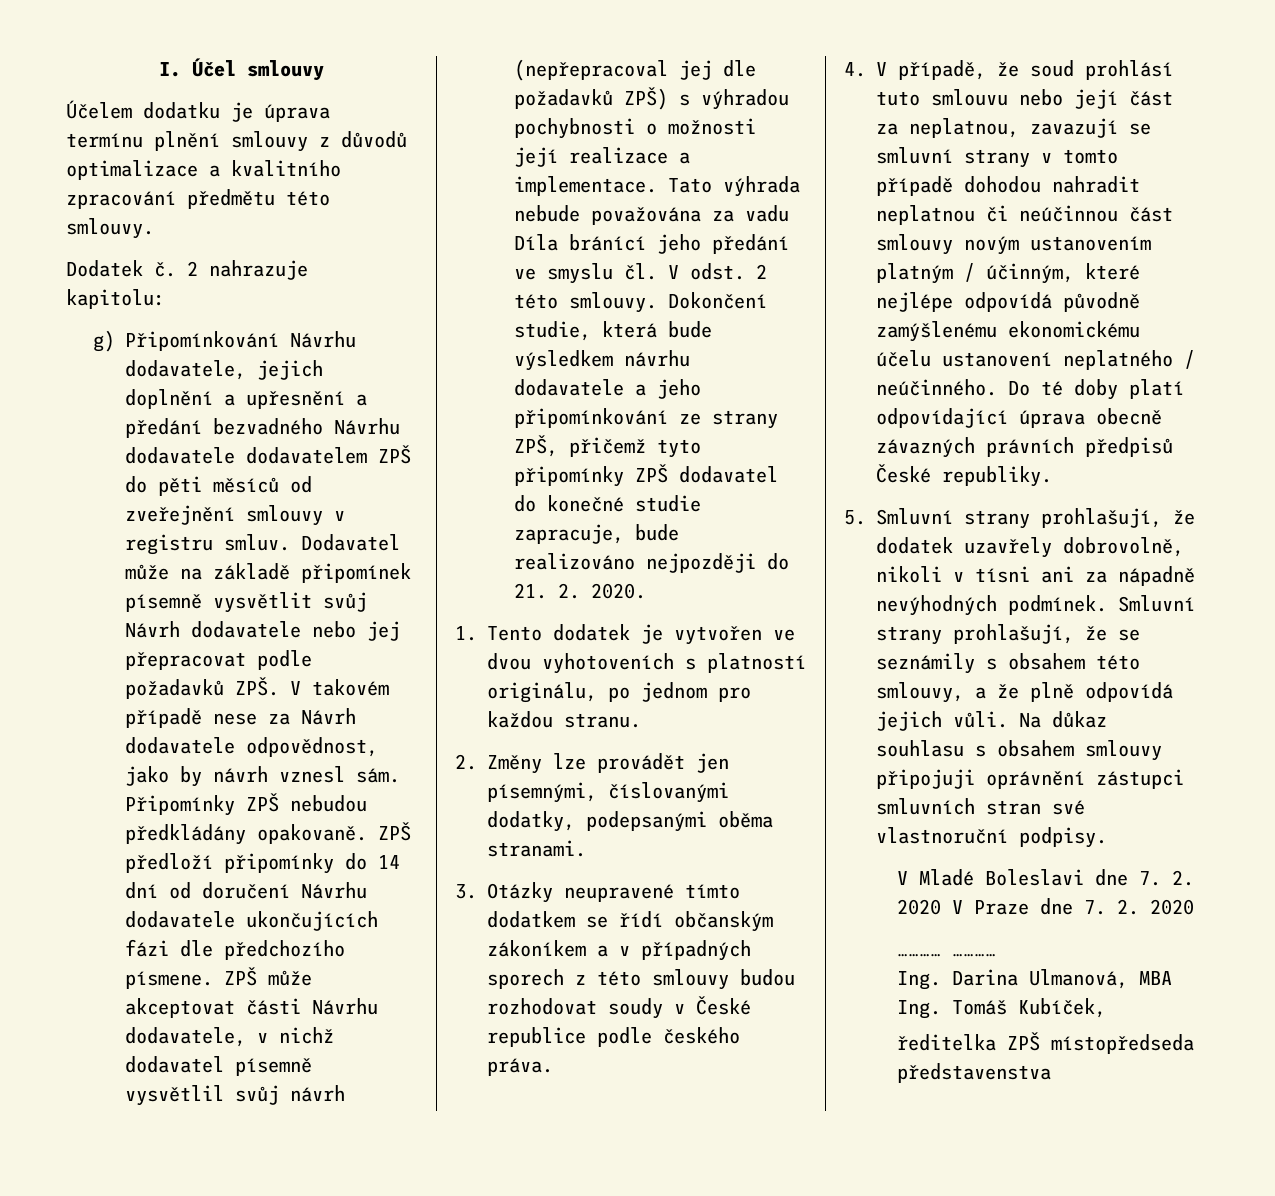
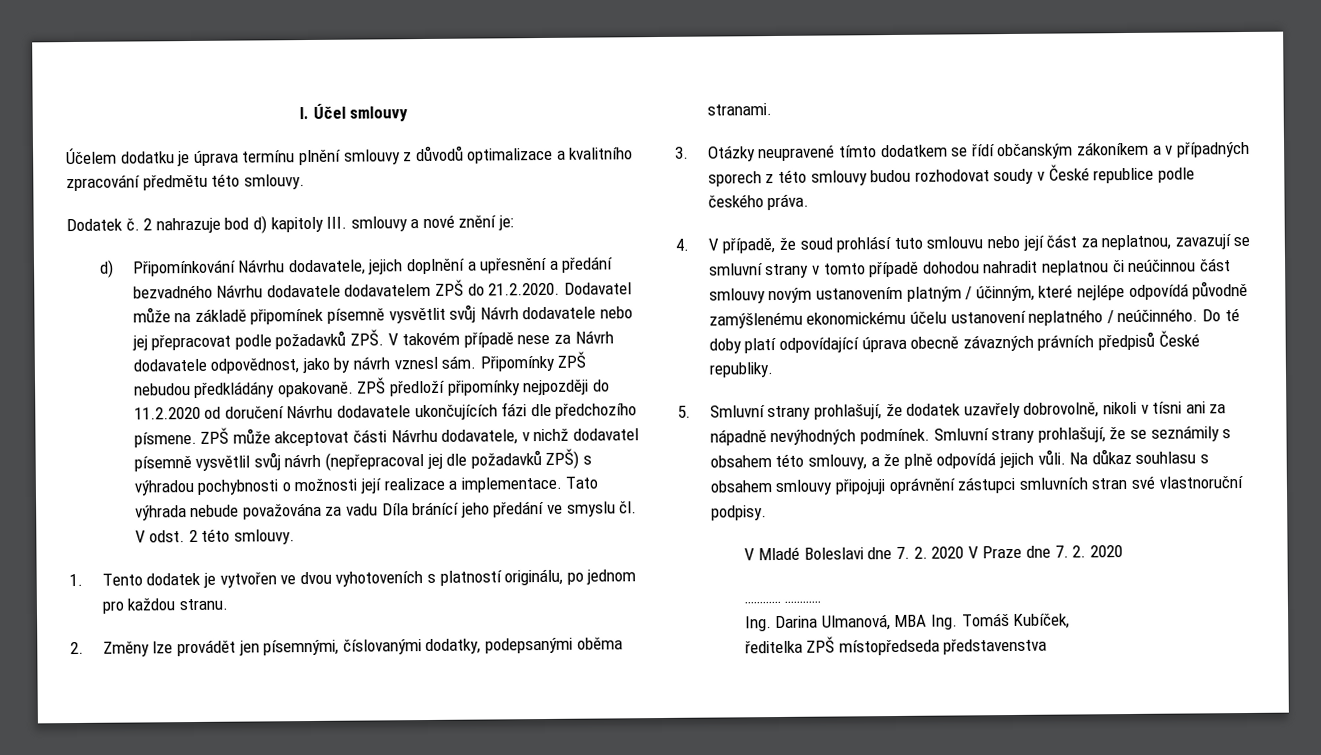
[66,289,165,309] [92,330,115,352] kapitolu: // g) -> [224,214,515,234] [98,259,114,278] bod d) kapitoly III. smlouvy a nové znění je: // d)
[157,476,312,496] [124,505,345,526] [124,534,290,555] pěti měsíců od zveřejnění smlouvy v registru smluv. -> [488,282,561,296] 21.2.2020.
[344,853,400,870] [124,882,158,899] do 14 dní -> [523,379,610,396] [133,406,201,420] nejpozději do 11.2.2020
[667,292,767,309] [513,321,712,341] [513,350,690,371] [513,379,701,399] [513,408,778,429] [513,435,701,458] [513,464,778,487] [513,495,701,512] [513,524,679,544] [513,553,789,573] [513,583,646,599] Dokončení studie, která bude výsledkem návrhu dodavatele a jeho připomínkování ze strany ZPŠ, přičemž tyto připomínky ZPŠ dodavatel do konečné studie zapracuje, bude realizováno nejpozději do 21. 2. 2020. -> (295, 537) none

